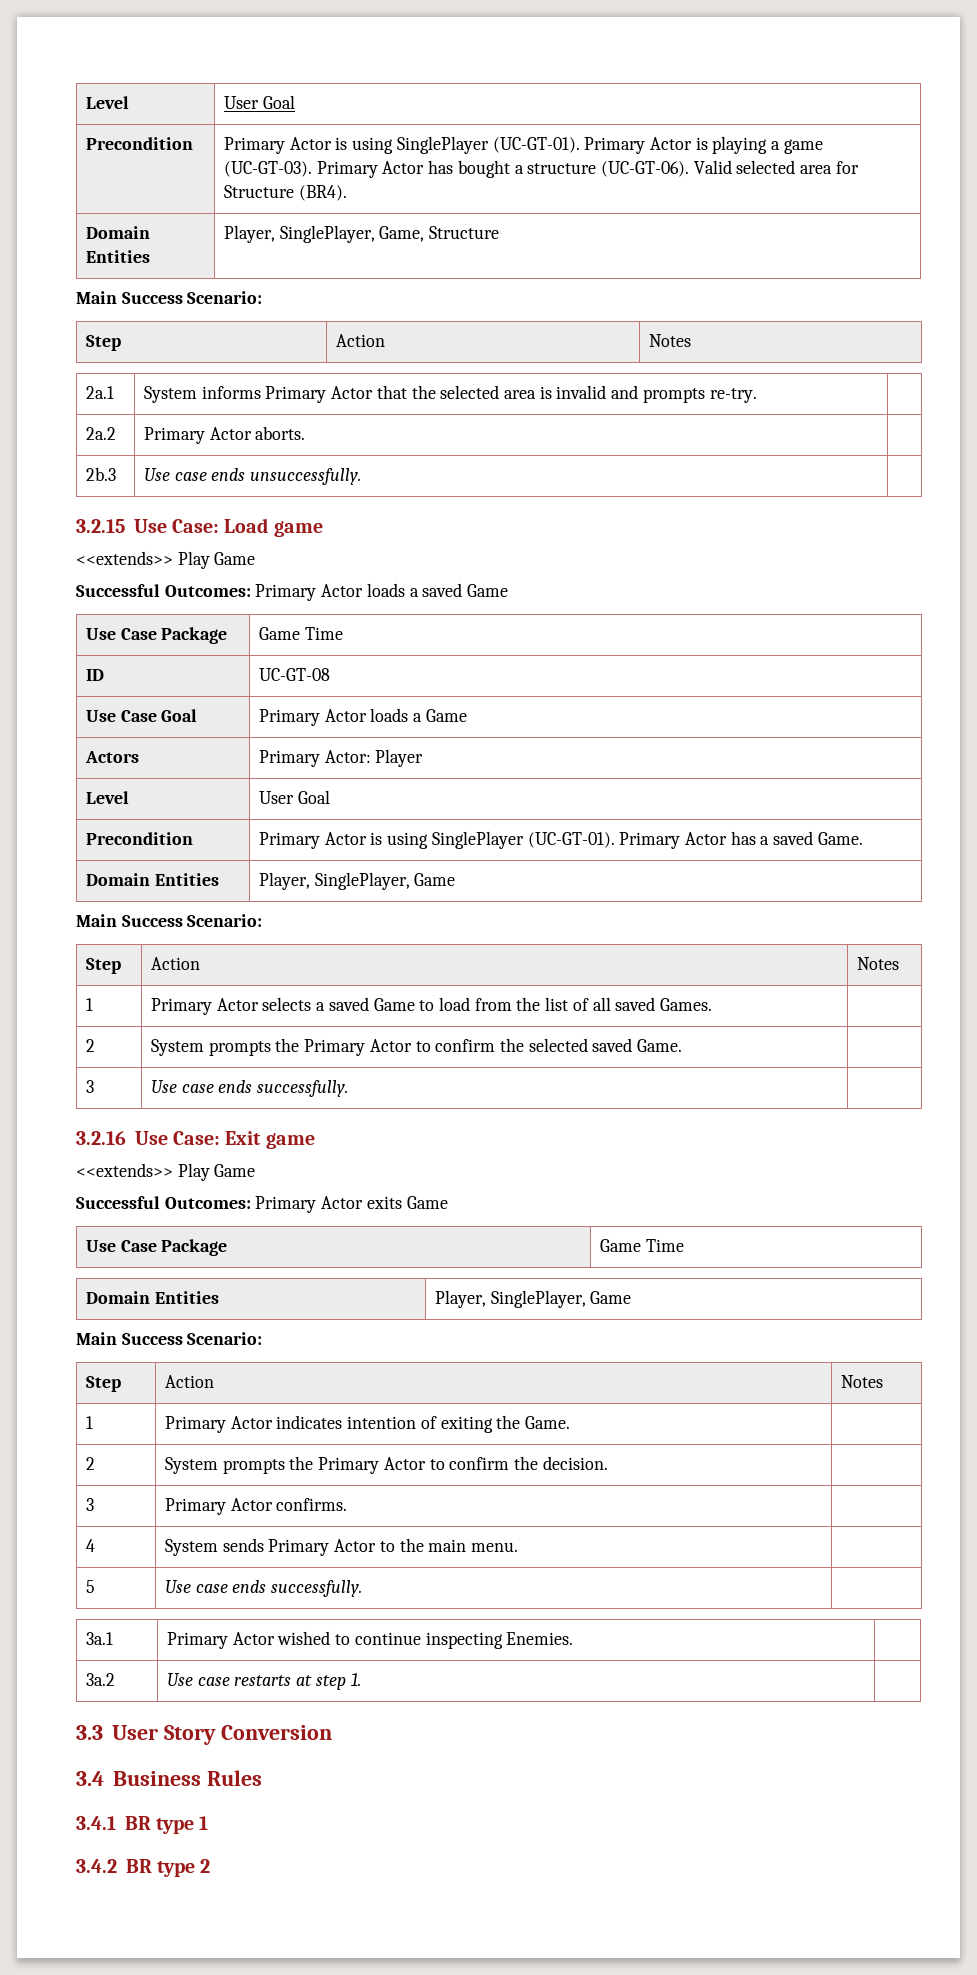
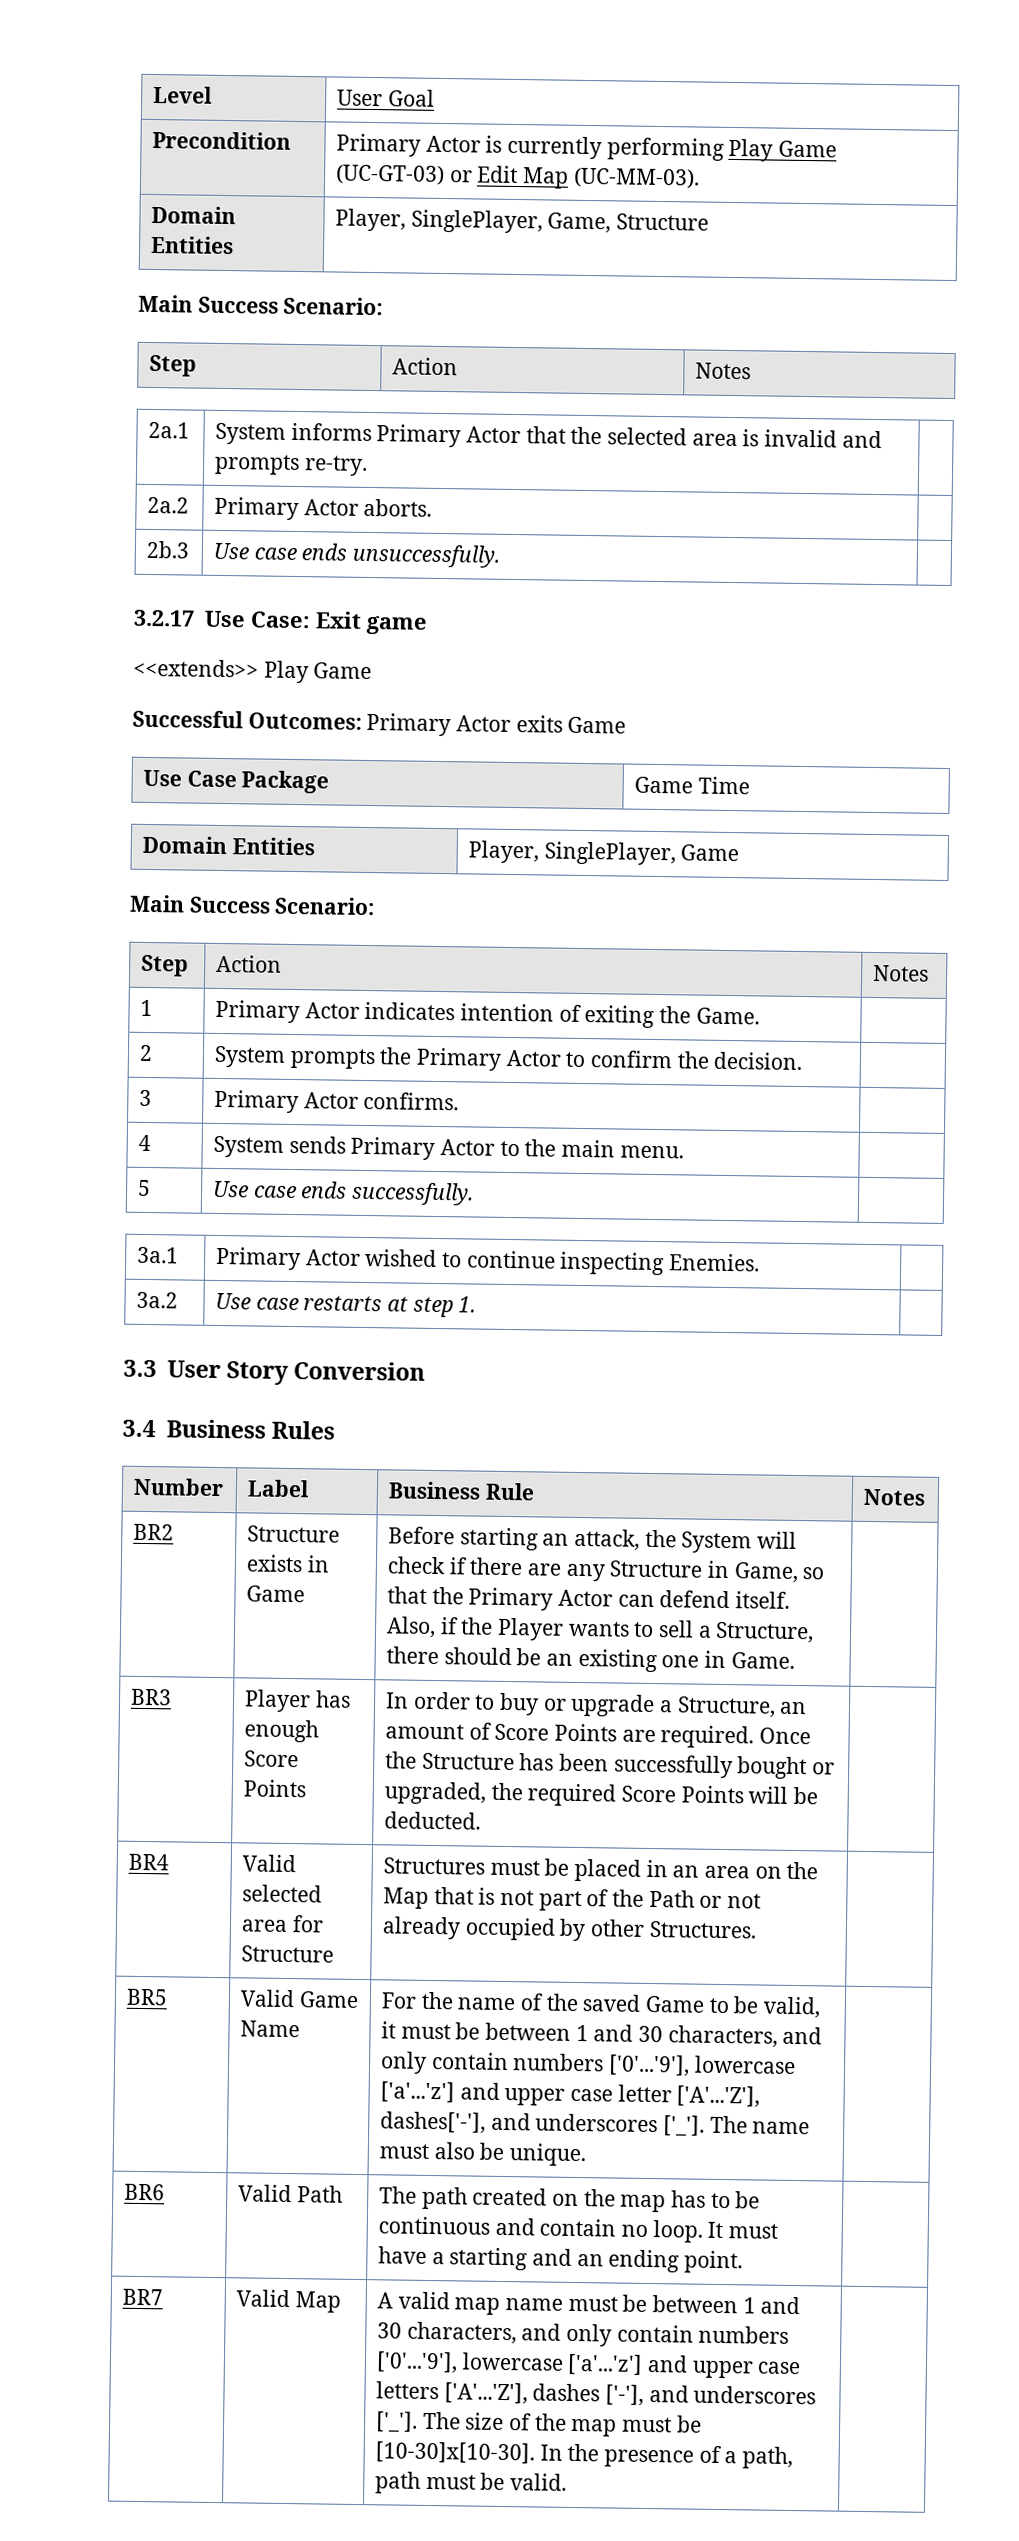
[85,96,129,109] [223,95,295,109] [85,137,193,150] [223,136,823,154] [223,160,859,178] [223,185,347,201] Level | User Goal // Precondition | Primary Actor is using SinglePlayer (UC-GT-01). Primary Actor is playing a game (UC-GT-03). Primary Actor has bought a structure (UC-GT-06). Valid selected area for Structure (BR4). -> [153,85,214,104] [337,89,435,107] [152,130,292,150] [336,133,838,162] [335,164,700,189] Level | User Goal // Precondition | Primary Actor is currently performing Play Game (UC-GT-03) or Edit Map (UC-MM-03).
[76,518,323,537] [76,551,256,569] [76,583,509,601] [85,627,228,644] [258,627,343,640] [85,669,104,681] [258,668,330,681] [85,709,198,722] [258,708,467,726] [84,751,139,763] [258,749,424,767] [85,791,129,804] [258,790,330,804] [85,832,193,845] [258,831,863,849] [85,873,219,886] [258,872,456,890] [76,914,263,927] [85,958,121,974] [150,957,200,970] [856,957,899,970] [85,998,93,1011] [150,997,713,1015] [85,1039,95,1052] [150,1038,683,1056] [85,1080,94,1093] [150,1080,349,1097] [76,1131,126,1145] 3.2.15 Use Case: Load game // <<extends>> Play Game // Successful Outcomes: Primary Actor loads a saved Game // Use Case Package | Game Time // ID | UC-GT-08 // Use Case Goal | Primary Actor loads a Game // Actors | Primary Actor: Player // Level | User Goal // Precondition | Primary Actor is using SinglePlayer (UC-GT-01). Primary Actor has a saved Game. // Domain Entities | Player, SinglePlayer, Game // Main Success Scenario: // Step | Action | Notes // 1 | Primary Actor selects a saved Game to load from the list of all saved Games. | // 2 | System prompts the Primary Actor to confirm the selected saved Game. | // 3 | Use case ends successfully. | // 3.2.16 -> [133,609,195,627] 3.2.17
[76,1816,209,1834] [76,1859,211,1877] // 3.4.1 BR type 1 // 3.4.2 BR type 2 -> [133,1477,225,1497] [247,1479,311,1498] [388,1481,535,1501] [863,1488,927,1506] [133,1523,175,1541] [247,1525,341,1543] [246,1554,330,1573] [246,1585,306,1603] [388,1526,798,1554] [387,1556,825,1584] [387,1586,791,1611] [386,1616,815,1644] [386,1646,795,1673] [130,1688,173,1706] [244,1689,351,1713] [244,1719,320,1743] [244,1750,300,1768] [243,1779,307,1798] [385,1691,808,1718] [385,1722,812,1749] [385,1751,836,1780] [384,1781,819,1807] [384,1811,482,1830] [128,1853,170,1871] [242,1854,297,1873] [242,1884,323,1903] [241,1915,324,1933] [241,1945,335,1963] [383,1857,819,1882] [383,1887,762,1912] [382,1916,757,1942] [126,1988,169,2006] [240,1989,359,2008] [240,2020,301,2038] [381,1991,822,2019] [381,2021,823,2048] [380,2051,796,2077] [380,2081,761,2108] [380,2111,811,2137] [379,2142,587,2167] [124,2183,166,2201] [238,2184,343,2203] [379,2186,761,2213] [378,2216,779,2243] [378,2246,744,2274] [122,2288,164,2306] [236,2289,341,2313] [377,2291,801,2315] [377,2321,790,2347] [376,2351,801,2379] [376,2381,817,2406] [375,2411,702,2437] [375,2441,794,2470] [375,2471,568,2494] // Number | Label | Business Rule | Notes // BR2 | Structure exists in Game | Before starting an attack, the System will check if there are any Structure in Game, so that the Primary Actor can defend itself. Also, if the Player wants to sell a Structure, there should be an existing one in Game. | // BR3 | Player has enough Score Points | In order to buy or upgrade a Structure, an amount of Score Points are required. Once the Structure has been successfully bought or upgraded, the required Score Points will be deducted. | // BR4 | Valid selected area for Structure | Structures must be placed in an area on the Map that is not part of the Path or not already occupied by other Structures. | // BR5 | Valid Game Name | For the name of the saved Game to be valid, it must be between 1 and 30 characters, and only contain numbers ['0'...'9'], lowercase ['a'...'z'] and upper case letter ['A'...'Z'], dashes['-'], and underscores ['_']. The name must also be unique. | // BR6 | Valid Path | The path created on the map has to be continuous and contain no loop. It must have a starting and an ending point. | // BR7 | Valid Map | A valid map name must be between 1 and 30 characters, and only contain numbers ['0'...'9'], lowercase ['a'...'z'] and upper case letters ['A'...'Z'], dashes ['-'], and underscores ['_']. The size of the map must be [10-30]x[10-30]. In the presence of a path, path must be valid. |

